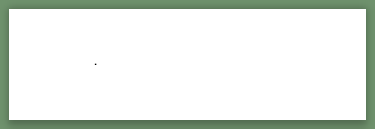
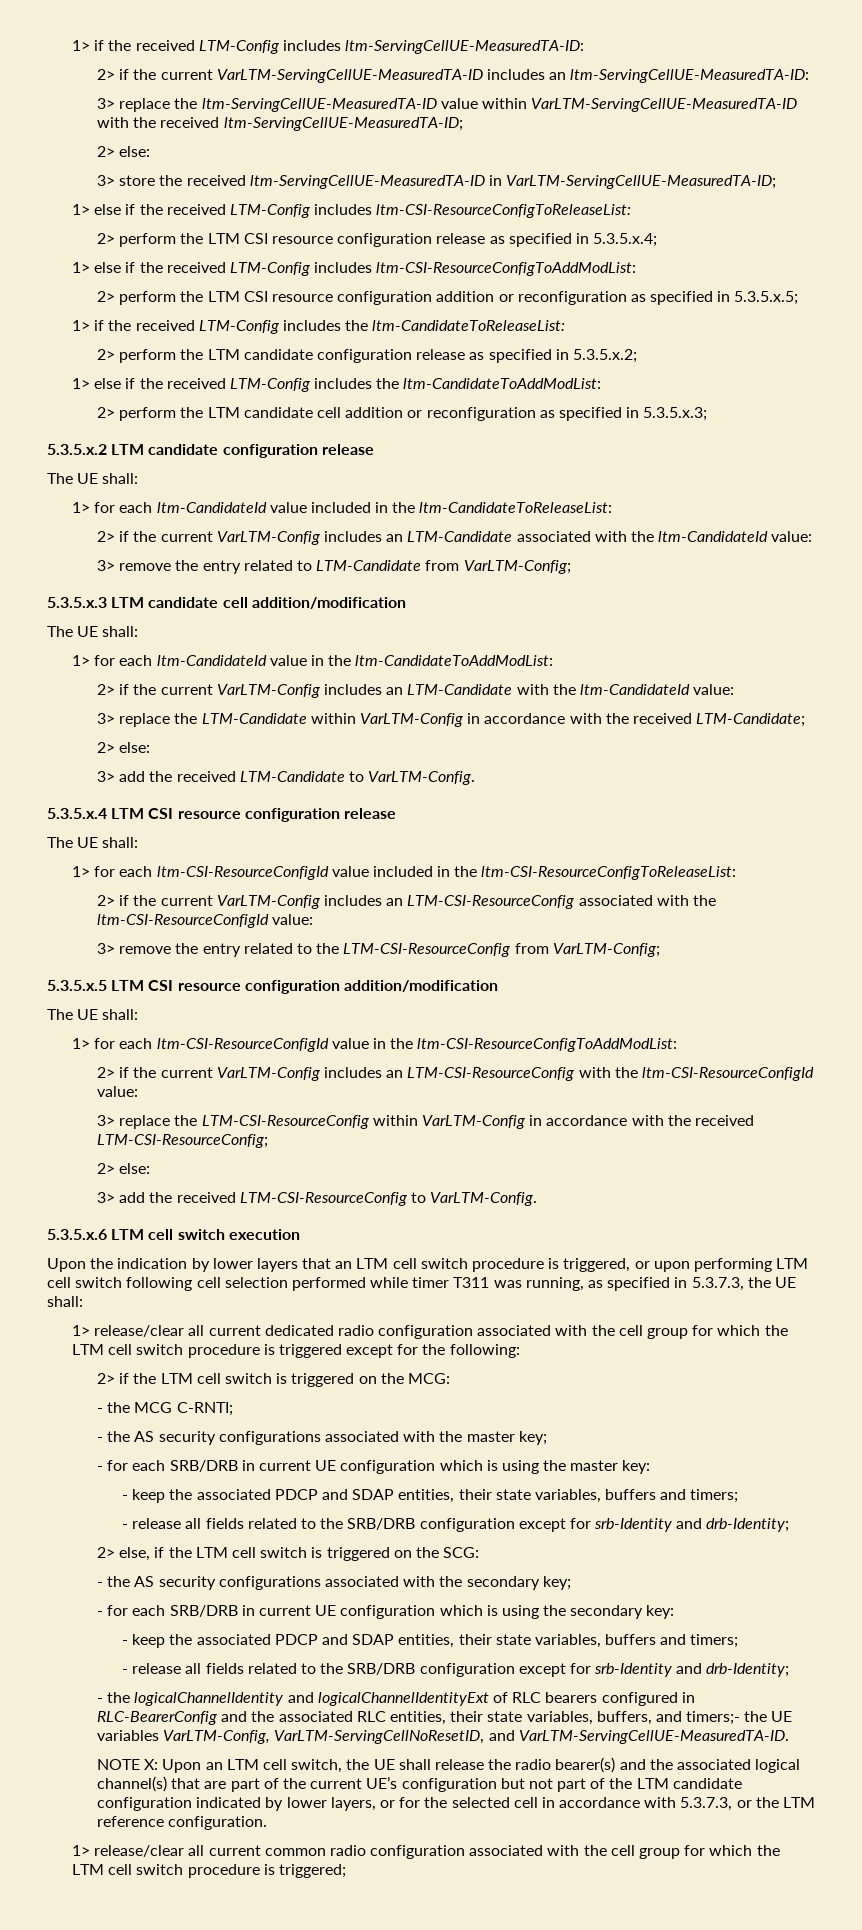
[94,63,98,65] . -> [72,40,585,54] [97,69,810,83] [97,98,798,112] [97,117,463,131] [97,146,151,157] [97,175,777,189] [72,204,632,218] [97,233,658,247] [72,262,637,276] [97,291,799,305] [72,320,566,334] [97,349,637,363] [72,378,602,392] [97,407,708,421] [47,444,374,458] [47,473,139,484] [72,502,613,513] [97,531,813,545] [97,560,571,574] [47,597,406,609] [47,626,139,637] [72,655,554,666] [97,684,735,698] [97,713,806,727] [97,742,151,753] [97,771,476,785] [47,808,396,822] [47,837,139,848] [72,866,737,880] [97,895,716,909] [97,914,314,928] [97,943,660,957] [47,980,498,994] [47,1009,139,1020] [72,1038,678,1052] [97,1067,814,1081] [97,1086,139,1097] [97,1115,754,1129] [97,1134,269,1148] [97,1163,151,1174] [97,1192,538,1206] [47,1229,300,1240] [47,1258,809,1272] [47,1277,796,1291] [47,1296,83,1307] [72,1325,788,1339] [72,1344,520,1358] [97,1373,450,1387] [97,1402,233,1416] [97,1431,547,1445] [97,1460,651,1474] [122,1489,739,1503] [122,1518,790,1532] [97,1547,480,1561] [97,1576,571,1590] [97,1605,675,1619] [122,1634,739,1648] [122,1663,790,1677] [97,1692,695,1706] [97,1711,793,1725] [97,1730,789,1744] [97,1757,801,1773] [97,1776,742,1792] [97,1797,815,1811] [97,1816,268,1830] [72,1845,780,1859] [72,1864,346,1878] 1> if the received LTM-Config includes ltm-ServingCellUE-MeasuredTA-ID: // 2> if the current VarLTM-ServingCellUE-MeasuredTA-ID includes an ltm-ServingCellUE-MeasuredTA-ID: // 3> replace the ltm-ServingCellUE-MeasuredTA-ID value within VarLTM-ServingCellUE-MeasuredTA-ID with the received ltm-ServingCellUE-MeasuredTA-ID; // 2> else: // 3> store the received ltm-ServingCellUE-MeasuredTA-ID in VarLTM-ServingCellUE-MeasuredTA-ID; // 1> else if the received LTM-Config includes ltm-CSI-ResourceConfigToReleaseList: // 2> perform the LTM CSI resource configuration release as specified in 5.3.5.x.4; // 1> else if the received LTM-Config includes ltm-CSI-ResourceConfigToAddModList: // 2> perform the LTM CSI resource configuration addition or reconfiguration as specified in 5.3.5.x.5; // 1> if the received LTM-Config includes the ltm-CandidateToReleaseList: // 2> perform the LTM candidate configuration release as specified in 5.3.5.x.2; // 1> else if the received LTM-Config includes the ltm-CandidateToAddModList: // 2> perform the LTM candidate cell addition or reconfiguration as specified in 5.3.5.x.3; // 5.3.5.x.2 LTM candidate configuration release // The UE shall: // 1> for each ltm-CandidateId value included in the ltm-CandidateToReleaseList: // 2> if the current VarLTM-Config includes an LTM-Candidate associated with the ltm-CandidateId value: // 3> remove the entry related to LTM-Candidate from VarLTM-Config; // 5.3.5.x.3 LTM candidate cell addition/modification // The UE shall: // 1> for each ltm-CandidateId value in the ltm-CandidateToAddModList: // 2> if the current VarLTM-Config includes an LTM-Candidate with the ltm-CandidateId value: // 3> replace the LTM-Candidate within VarLTM-Config in accordance with the received LTM-Candidate; // 2> else: // 3> add the received LTM-Candidate to VarLTM-Config. // 5.3.5.x.4 LTM CSI resource configuration release // The UE shall: // 1> for each ltm-CSI-ResourceConfigId value included in the ltm-CSI-ResourceConfigToReleaseList: // 2> if the current VarLTM-Config includes an LTM-CSI-ResourceConfig associated with the ltm-CSI-ResourceConfigId value: // 3> remove the entry related to the LTM-CSI-ResourceConfig from VarLTM-Config; // 5.3.5.x.5 LTM CSI resource configuration addition/modification // The UE shall: // 1> for each ltm-CSI-ResourceConfigId value in the ltm-CSI-ResourceConfigToAddModList: // 2> if the current VarLTM-Config includes an LTM-CSI-ResourceConfig with the ltm-CSI-ResourceConfigId value: // 3> replace the LTM-CSI-ResourceConfig within VarLTM-Config in accordance with the received LTM-CSI-ResourceConfig; // 2> else: // 3> add the received LTM-CSI-ResourceConfig to VarLTM-Config. // 5.3.5.x.6 LTM cell switch execution // Upon the indication by lower layers that an LTM cell switch procedure is triggered, or upon performing LTM cell switch following cell selection performed while timer T311 was running, as specified in 5.3.7.3, the UE shall: // 1> release/clear all current dedicated radio configuration associated with the cell group for which the LTM cell switch procedure is triggered except for the following: // 2> if the LTM cell switch is triggered on the MCG: // - the MCG C-RNTI; // - the AS security configurations associated with the master key; // - for each SRB/DRB in current UE configuration which is using the master key: // - keep the associated PDCP and SDAP entities, their state variables, buffers and timers; // - release all fields related to the SRB/DRB configuration except for srb-Identity and drb-Identity; // 2> else, if the LTM cell switch is triggered on the SCG: // - the AS security configurations associated with the secondary key; // - for each SRB/DRB in current UE configuration which is using the secondary key: // - keep the associated PDCP and SDAP entities, their state variables, buffers and timers; // - release all fields related to the SRB/DRB configuration except for srb-Identity and drb-Identity; // - the logicalChannelIdentity and logicalChannelIdentityExt of RLC bearers configured in RLC-BearerConfig and the associated RLC entities, their state variables, buffers, and timers;- the UE variables VarLTM-Config, VarLTM-ServingCellNoResetID, and VarLTM-ServingCellUE-MeasuredTA-ID. // NOTE X: Upon an LTM cell switch, the UE shall release the radio bearer(s) and the associated logical channel(s) that are part of the current UE’s configuration but not part of the LTM candidate configuration indicated by lower layers, or for the selected cell in accordance with 5.3.7.3, or the LTM reference configuration. // 1> release/clear all current common radio configuration associated with the cell group for which the LTM cell switch procedure is triggered;

